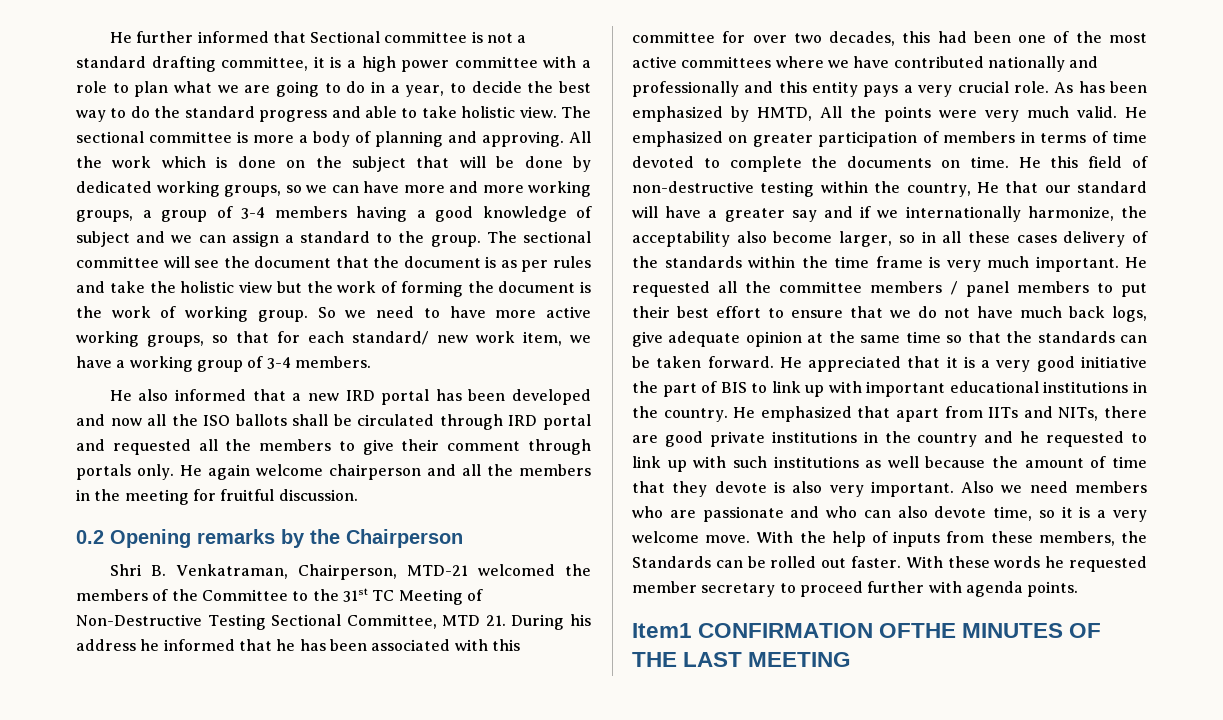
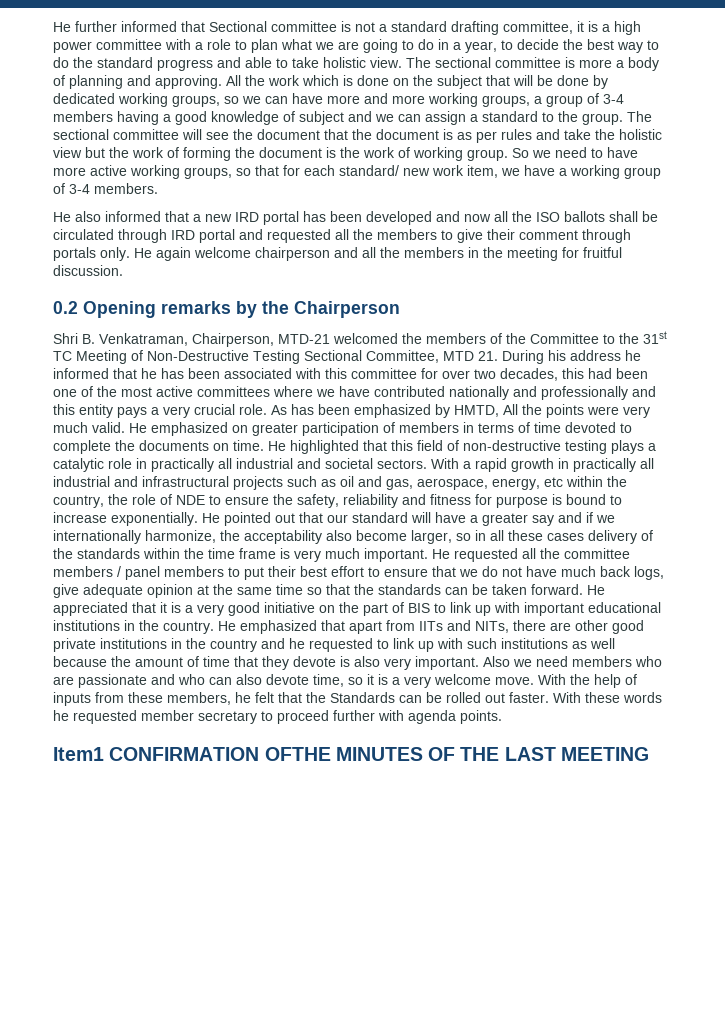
(1041, 162) none -> [290,440,387,454] highlighted that
[820,181,999,197] within the country, He -> [611,440,656,454] [53,458,654,472] [53,476,627,490] [53,494,622,508] [53,512,295,526] plays a catalytic role in practically all industrial and societal sectors. With a rapid growth in practically all industrial and infrastructural projects such as oil and gas, aerospace, energy, etc within the country, the role of NDE to ensure the safety, reliability and fitness for purpose is bound to increase exponentially. He pointed out
(1147, 362) none -> [319,605,335,613] on
(658, 439) none -> [575,620,608,631] other
(1115, 538) none -> [235,692,302,703] he felt that

